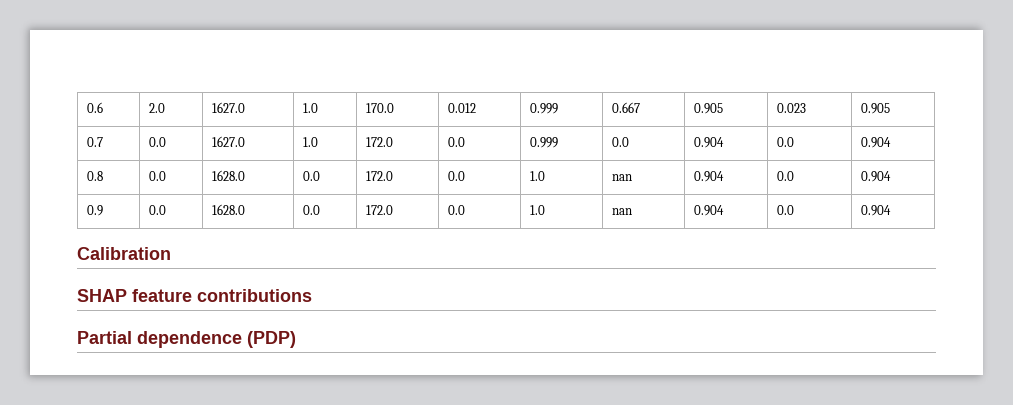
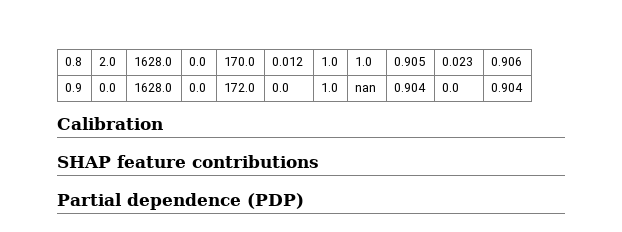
[87,102,104,113] 0.6 -> [65,57,83,66] 0.8
[212,102,246,113] [303,103,319,113] 1627.0 | 1.0 -> [134,57,173,66] [189,57,207,66] 1628.0 | 0.0
[530,103,559,114] [612,102,641,113] 0.999 | 0.667 -> [321,57,339,66] [355,57,373,66] 1.0 | 1.0
[861,103,891,114] [87,137,104,147] [149,137,167,147] [212,136,246,147] [303,137,319,147] [366,137,394,147] [448,137,466,147] [530,137,559,148] [612,137,630,147] [694,137,725,148] [777,137,795,147] [861,137,892,148] [87,171,104,181] [149,171,167,181] [212,170,246,181] [303,171,321,181] [366,171,394,181] [448,171,466,181] [530,171,546,181] [612,174,633,181] [694,171,725,182] [777,171,795,181] [861,171,892,182] 0.905 // 0.7 | 0.0 | 1627.0 | 1.0 | 172.0 | 0.0 | 0.999 | 0.0 | 0.904 | 0.0 | 0.904 // 0.8 | 0.0 | 1628.0 | 0.0 | 172.0 | 0.0 | 1.0 | nan | 0.904 | 0.0 | 0.904 -> [491,57,523,66] 0.906

